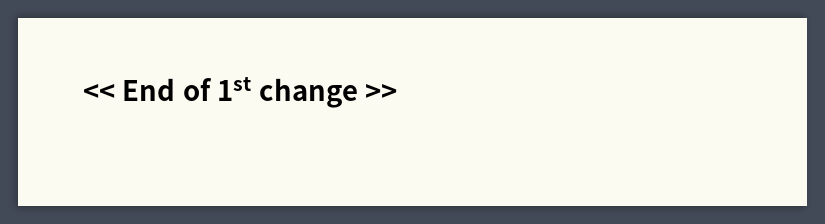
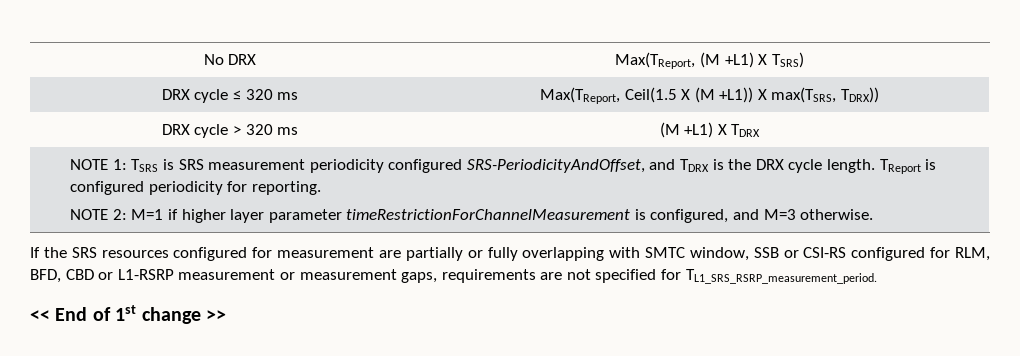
(83, 92) none -> [203,54,257,65] [615,52,804,69] [161,89,299,103] [539,87,880,104] [161,124,299,138] [659,122,761,138] [70,159,937,174] [70,181,321,195] [70,209,874,223] [30,247,991,261] [30,269,877,284] No DRX | Max(TReport, (M +L1) X TSRS) // DRX cycle ≤ 320 ms | Max(TReport, Ceil(1.5 X (M +L1)) X max(TSRS, TDRX)) // DRX cycle > 320 ms | (M +L1) X TDRX // NOTE 1: TSRS is SRS measurement periodicity configured SRS-PeriodicityAndOffset, and TDRX is the DRX cycle length. TReport is configured periodicity for reporting. // NOTE 2: M=1 if higher layer parameter timeRestrictionForChannelMeasurement is configured, and M=3 otherwise. // If the SRS resources configured for measurement are partially or fully overlapping with SMTC window, SSB or CSI-RS configured for RLM, BFD, CBD or L1-RSRP measurement or measurement gaps, requirements are not specified for TL1_SRS_RSRP_measurement_period. //

